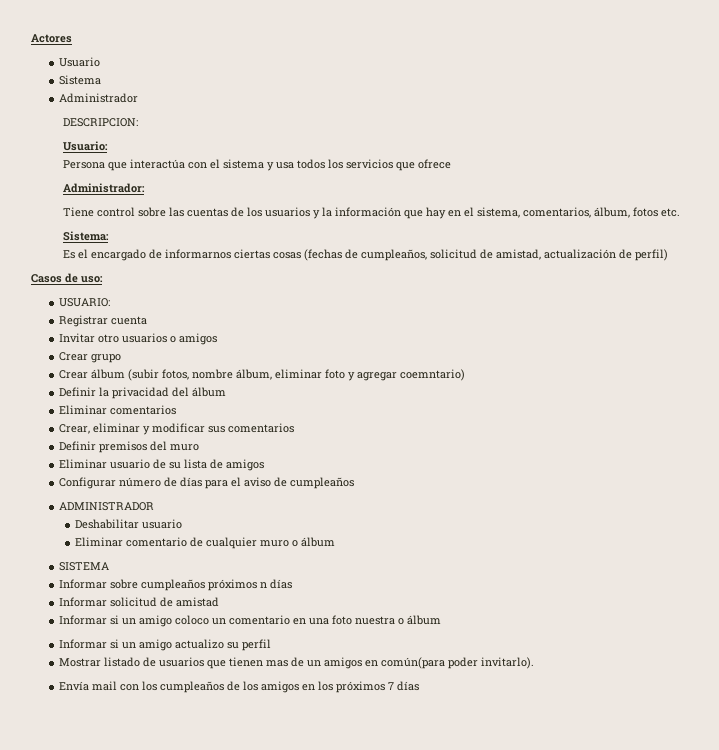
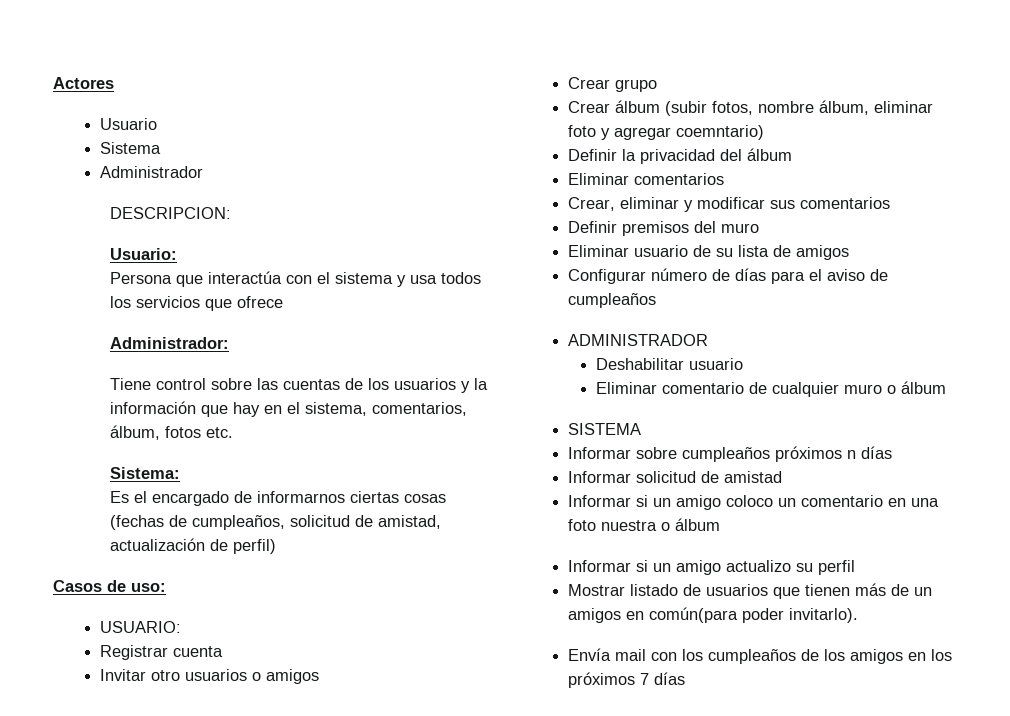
[265,660,288,667] mas -> [854,583,886,596] más

